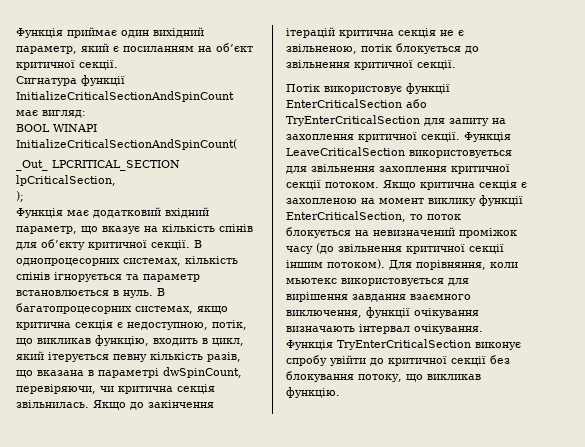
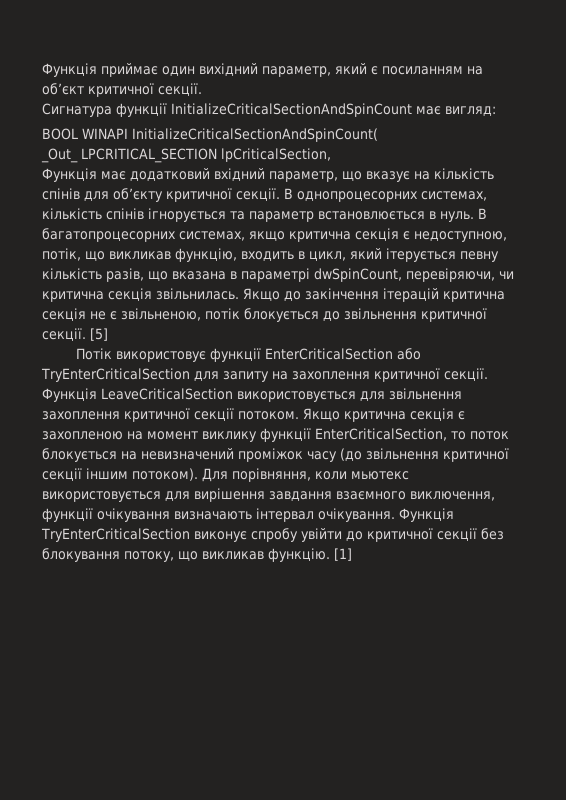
[16,191,24,202] // ); -> (331, 155) none
(456, 65) none -> [90,328,108,341] [5]
(340, 392) none -> [334,548,352,561] [1]

